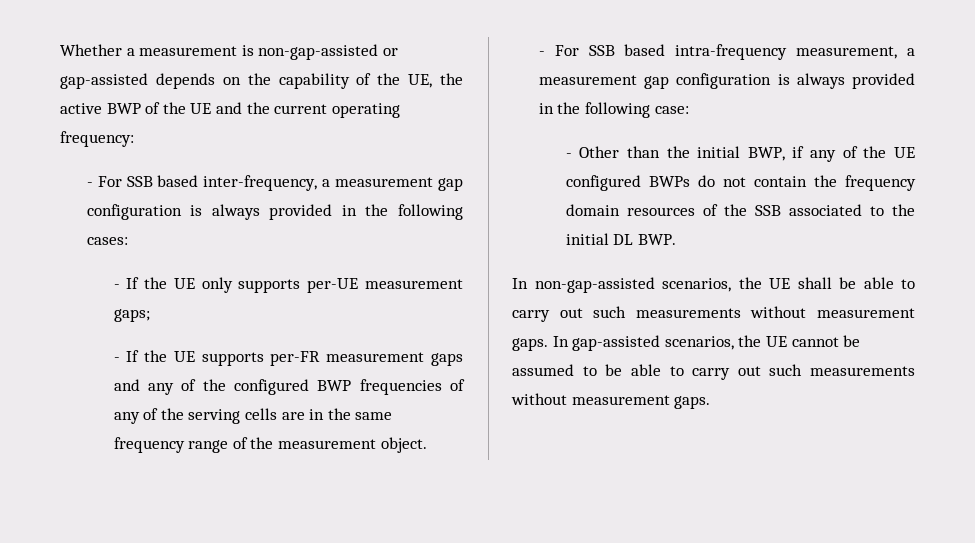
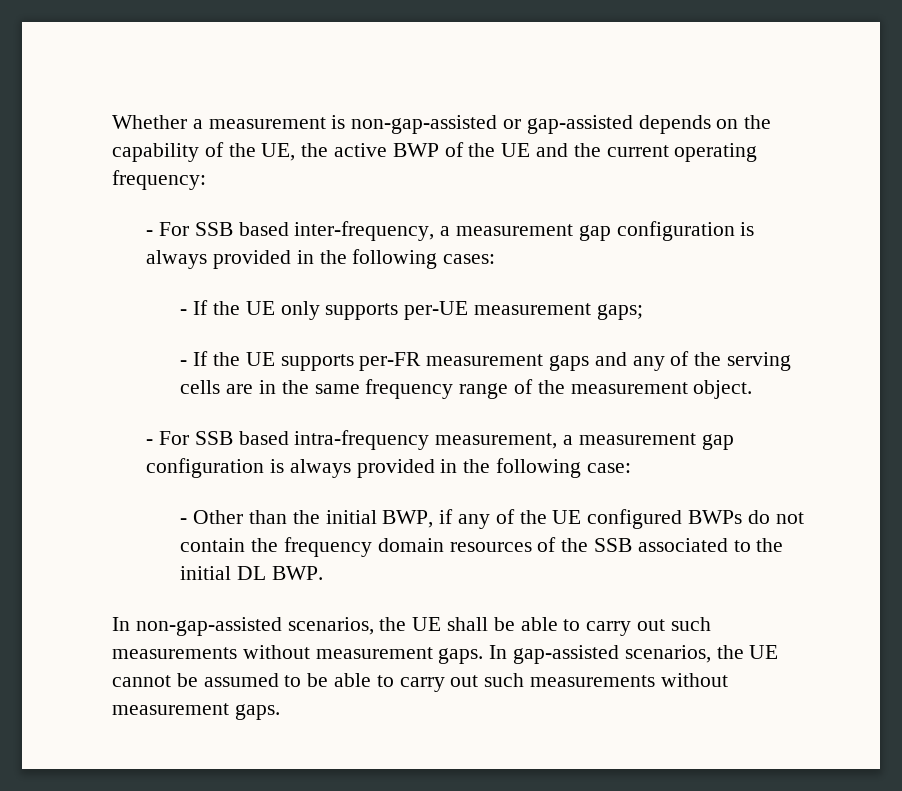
[233,379,465,395] [113,408,184,424] configured BWP frequencies of any of the -> (722, 359) none

